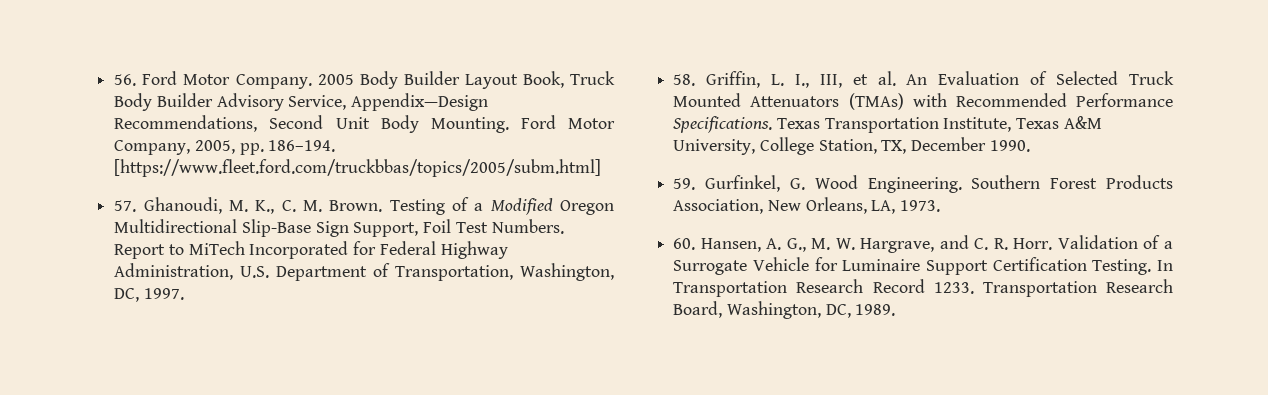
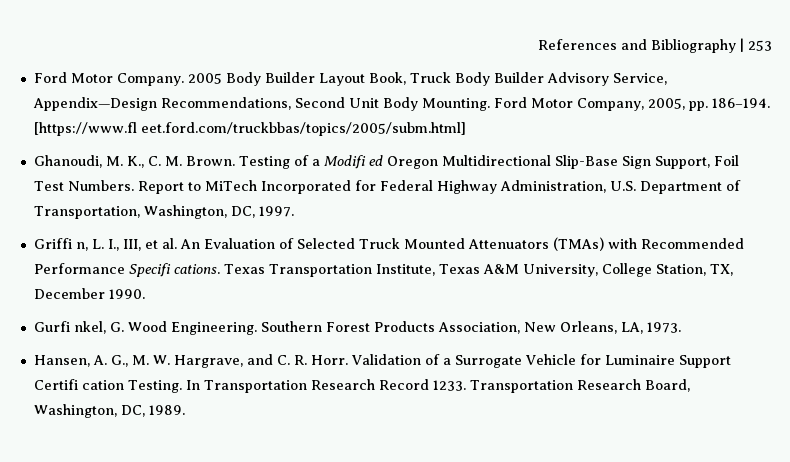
[114,74,137,86] 56. -> [538,38,772,53] References and Bibliography | 253 //
[114,159,602,177] [114,200,137,212] [https://www.fleet.ford.com/truckbbas/topics/2005/subm.html] // 57. -> [33,122,466,136] [https://www.fl eet.ford.com/truckbbas/topics/2005/subm.html] //
[490,198,553,215] Modified -> [323,155,383,169] Modifi ed
[673,71,761,88] 58. Griffin, -> [33,238,88,251] Griffi n,
[673,116,773,133] Specifications. -> [128,263,220,277] Specifi cations.
[673,175,781,192] 59. Gurfinkel, -> [33,321,106,334] Gurfi nkel,
[673,238,696,250] 60. -> (681, 327) none
[992,257,1087,271] Certification -> [33,379,124,390] Certifi cation

